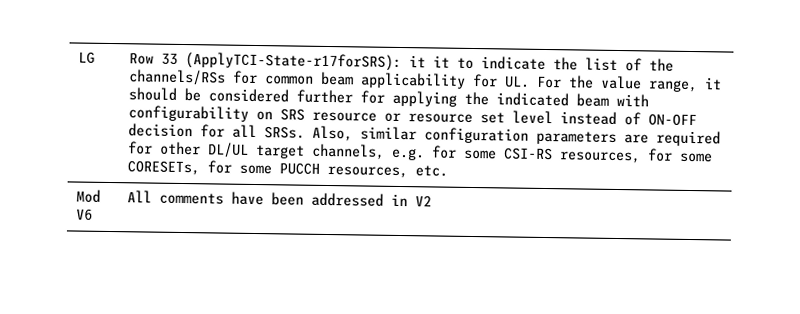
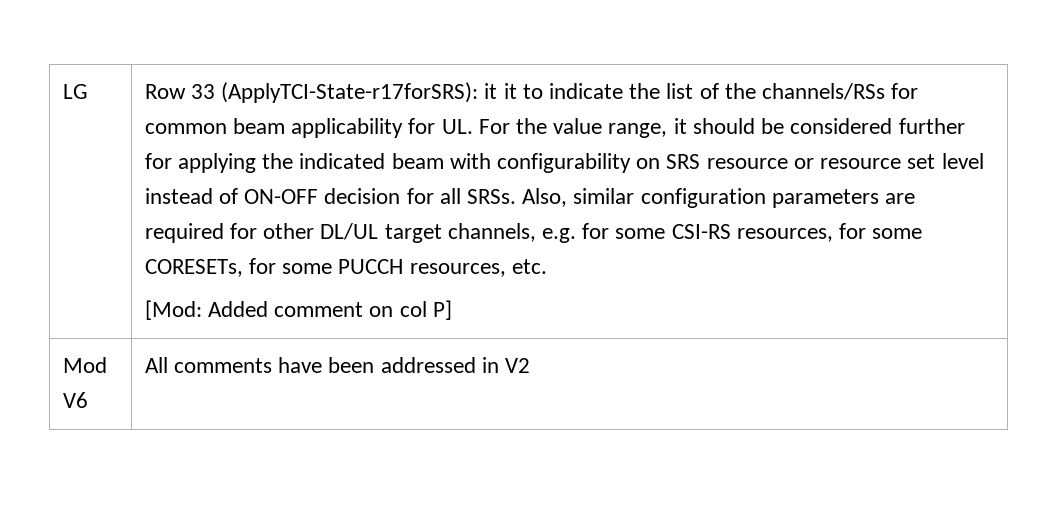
(448, 171) none -> [144,300,452,320] // [Mod: Added comment on col P]

